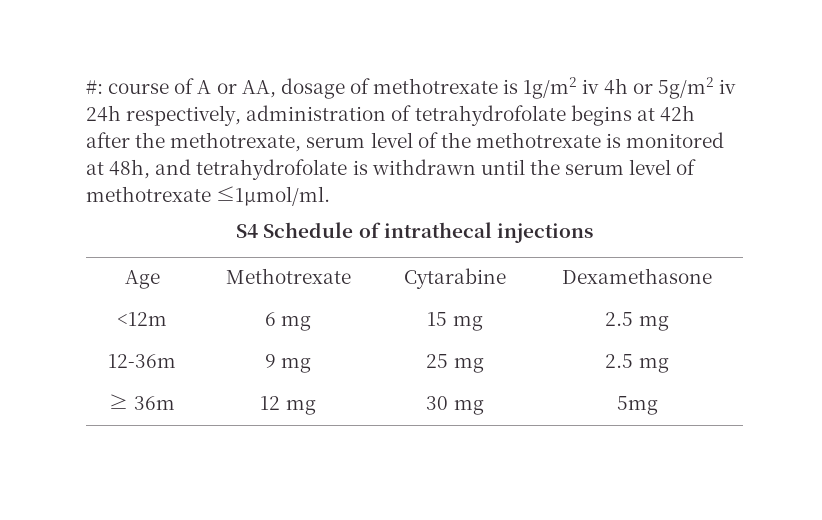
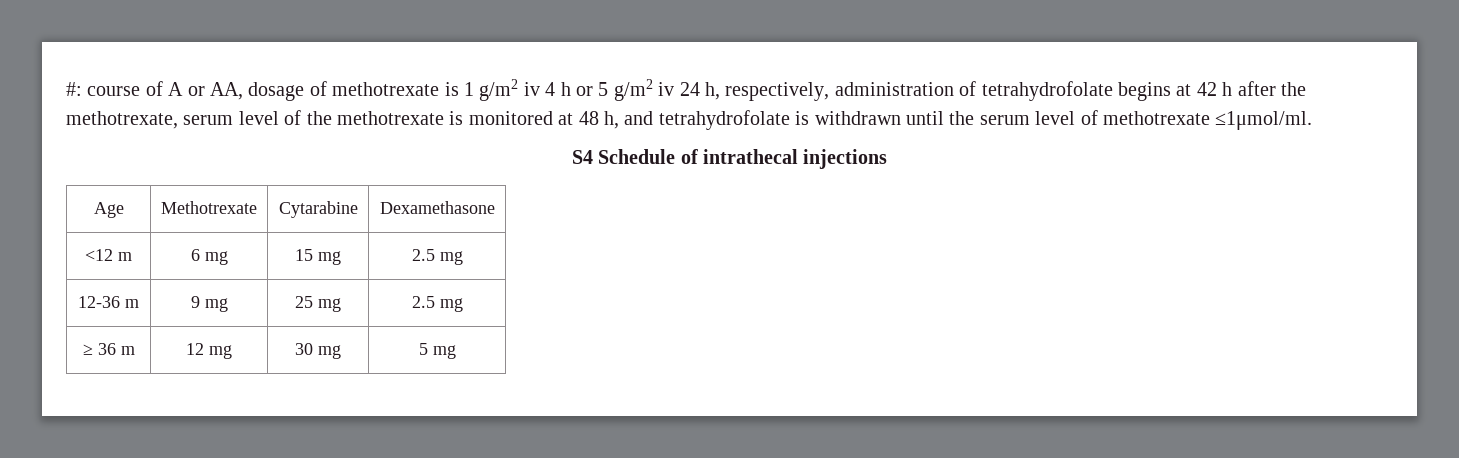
[523,77,736,99] [86,105,121,122] 1g/m2 iv 4h or 5g/m2 iv 24h -> [464,79,720,101] 1 g/m2 iv 4 h or 5 g/m2 iv 24 h,
[659,105,695,122] 42h -> [1196,82,1233,96] 42 h
[109,159,151,179] 48h, -> [578,111,619,129] 48 h,
[117,312,167,326] <12m -> [85,249,132,261] <12 m
[108,354,176,368] 12-36m -> [78,296,139,308] 12-36 m
[133,396,175,410] 36m -> [97,343,135,355] 36 m
[616,396,658,415] 5mg -> [418,343,456,359] 5 mg

